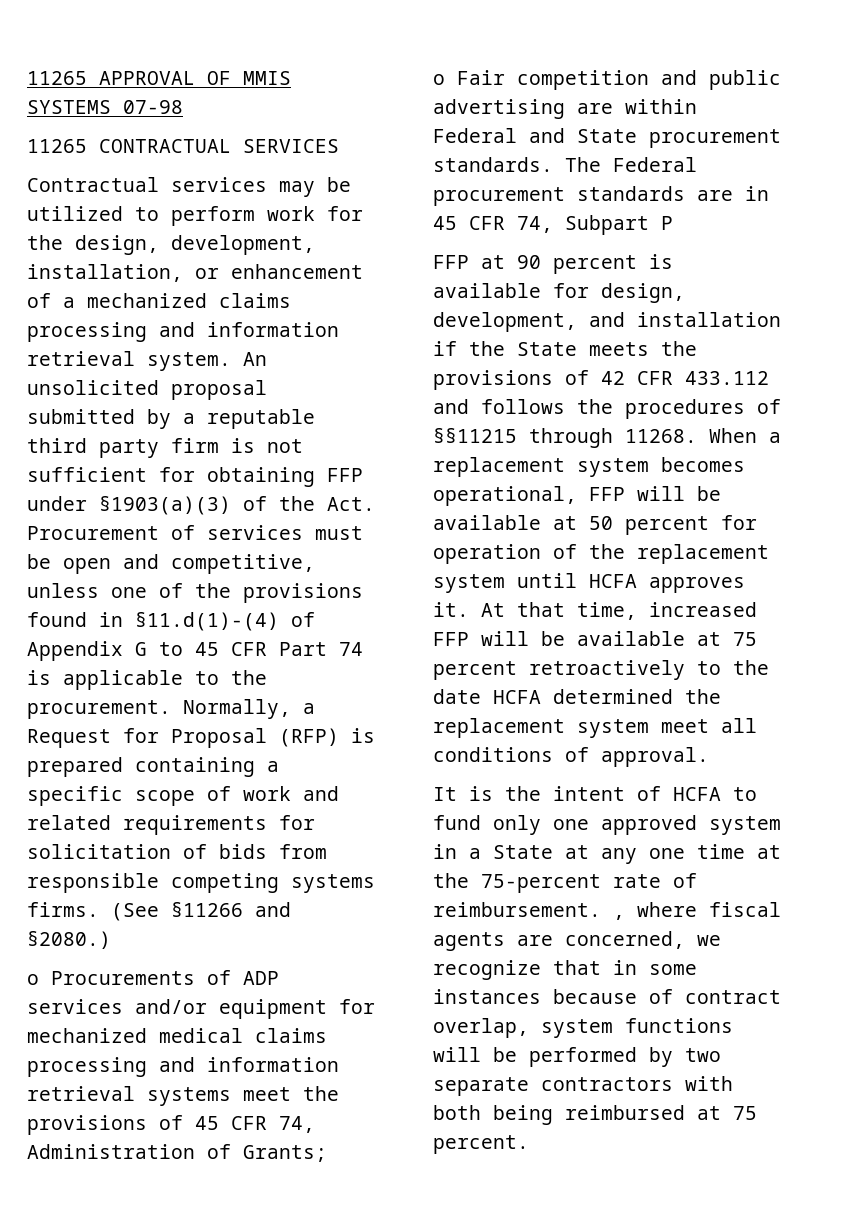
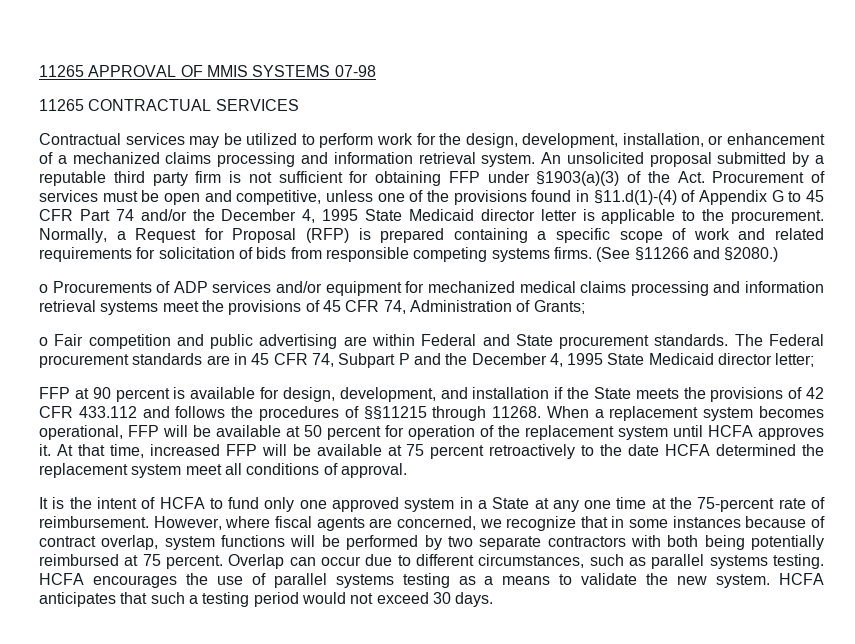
(363, 649) none -> [140,209,577,223] and/or the December 4, 1995 State Medicaid director letter
(673, 223) none -> [413,353,815,367] and the December 4, 1995 State Medicaid director letter;
[613,915,625,920] , -> [153,516,222,530] However,
(553, 1115) none -> [751,535,824,550] potentially
(529, 1144) none -> [228,554,825,569] [39,573,824,588] [39,592,494,607] Overlap can occur due to different circumstances, such as parallel systems testing. HCFA encourages the use of parallel systems testing as a means to validate the new system. HCFA anticipates that such a testing period would not exceed 30 days.

